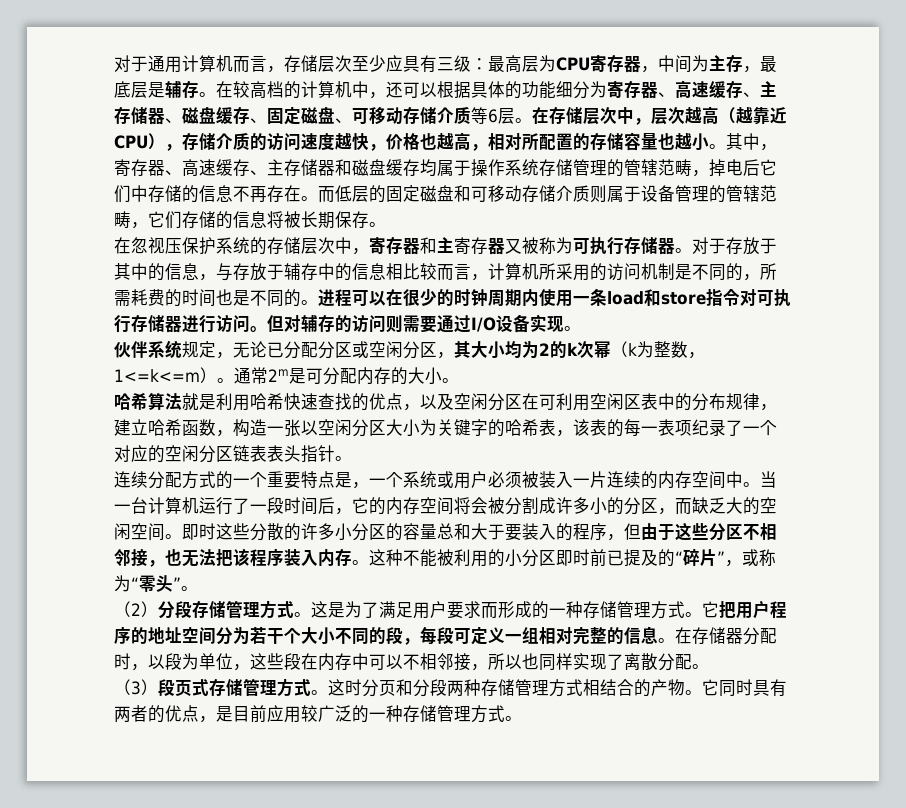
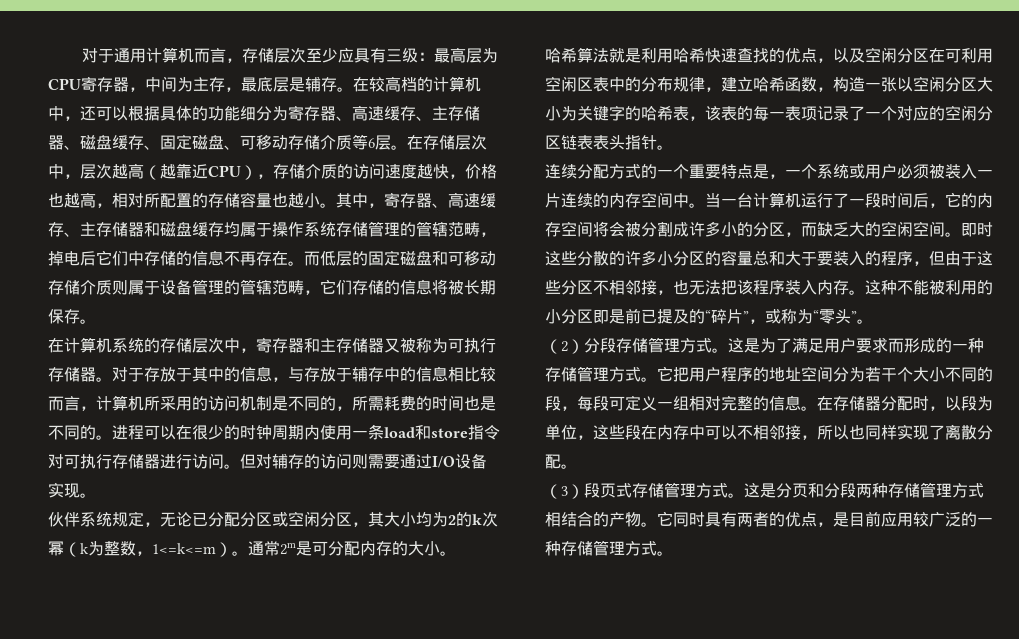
[131,237,216,255] 忽视压保护 -> [64,337,112,353] 计算机
[454,237,488,255] 寄存 -> [336,338,368,353] 存储
[692,419,709,436] 纪 -> [817,106,833,121] 记
[573,549,590,566] 时 -> [609,309,625,324] 是
[345,679,362,696] 时 -> [760,483,776,498] 是

